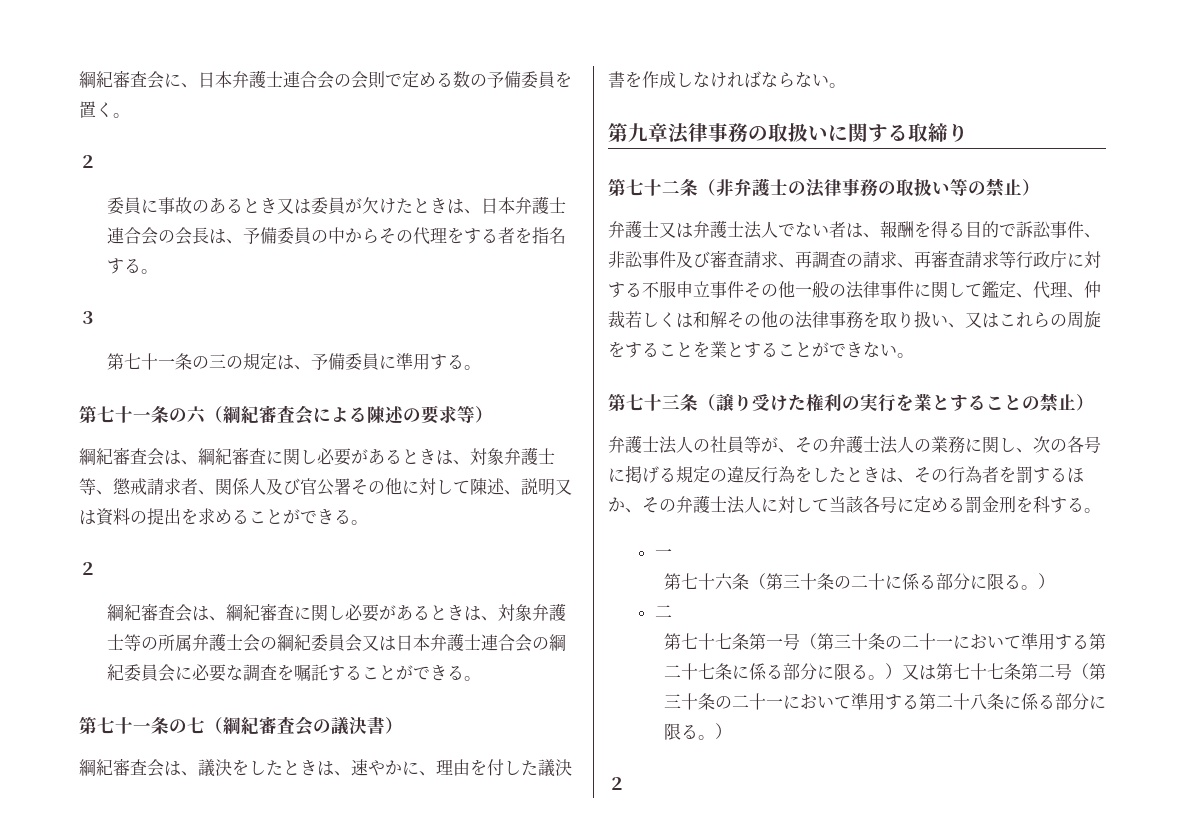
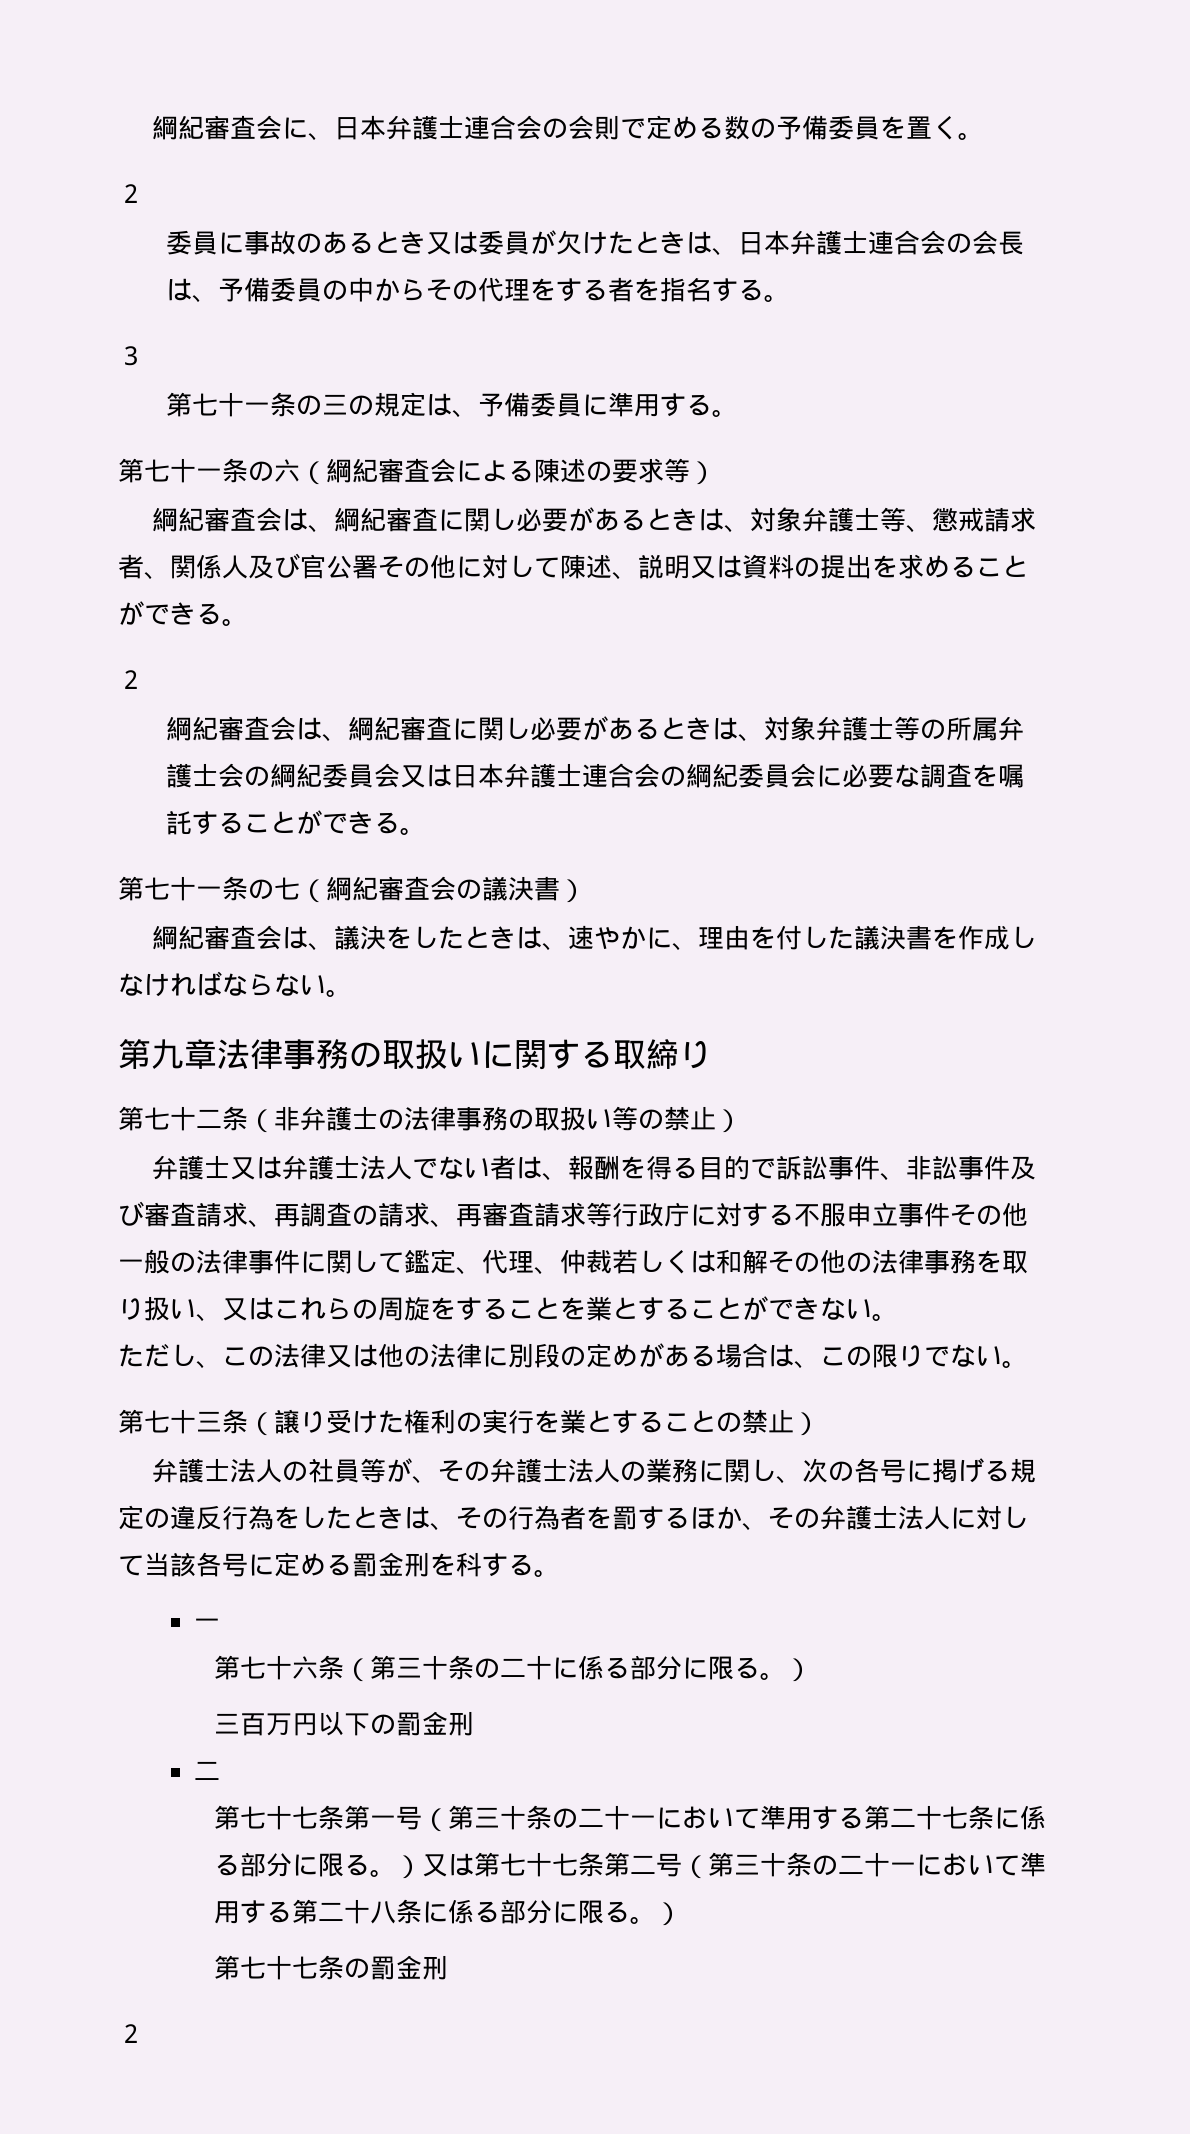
(914, 355) none -> [118,1343,1028,1369] // ただし、この法律又は他の法律に別段の定めがある場合は、この限りでない。
(1055, 581) none -> [213,1711,474,1736] // 三百万円以下の罰金刑
(732, 731) none -> [213,1955,448,1980] // 第七十七条の罰金刑

